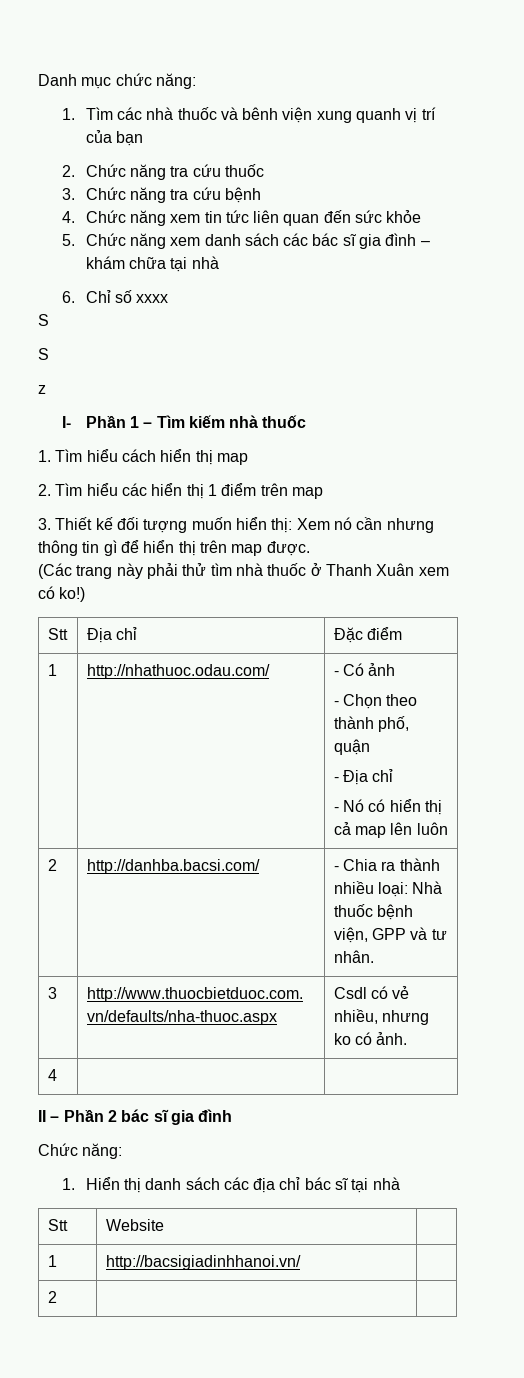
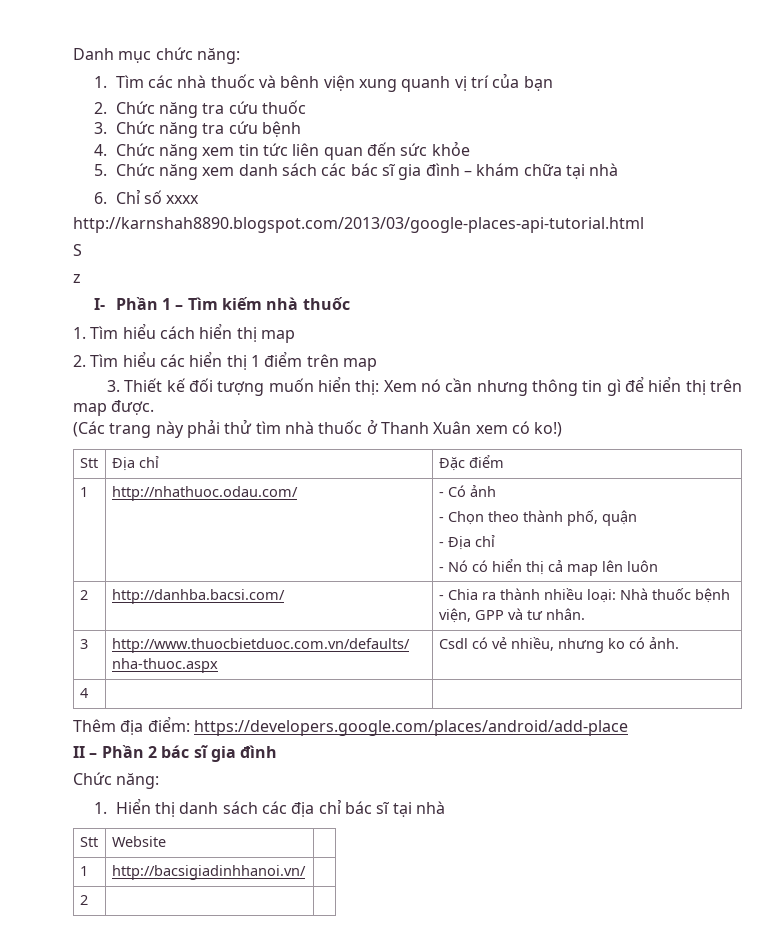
[38,314,49,326] S -> [73,217,644,233] http://karnshah8890.blogspot.com/2013/03/google-places-api-tutorial.html
(57, 1075) none -> [73,716,628,736] // Thêm địa điểm: https://developers.google.com/places/android/add-place

